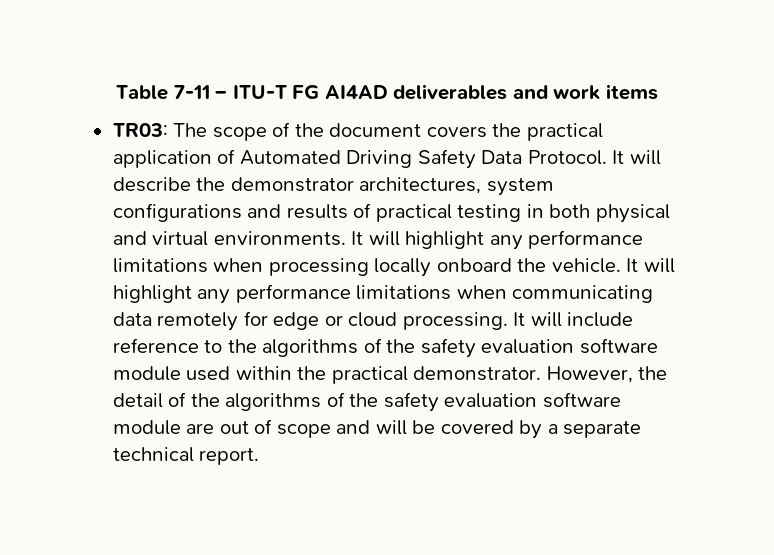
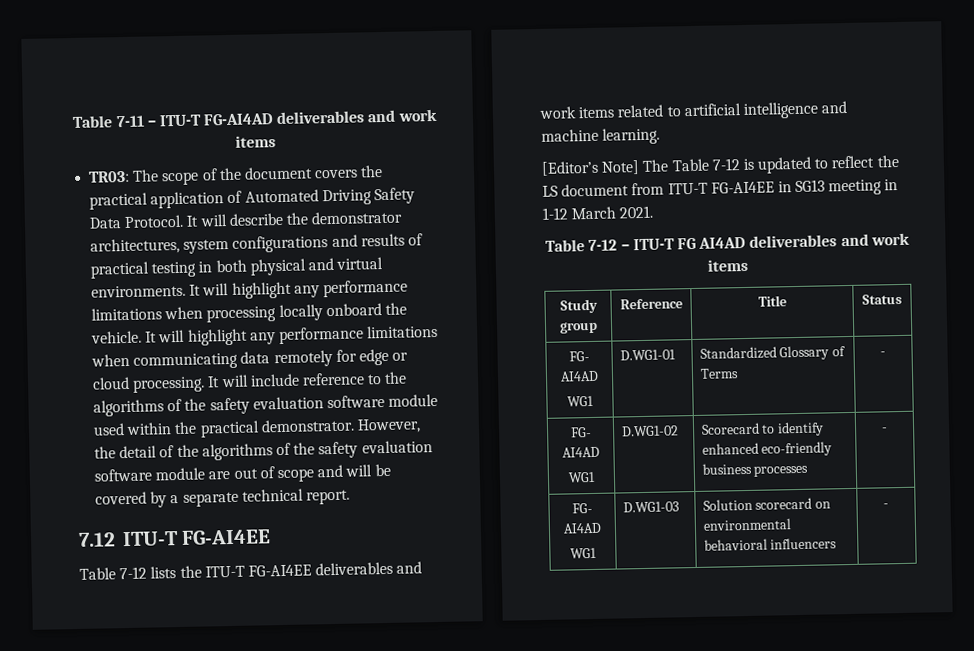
[292,85,388,99] FG AI4AD -> [203,113,275,126] FG-AI4AD
(260, 456) none -> [78,529,272,547] [79,561,423,580] [539,100,848,120] [541,127,661,145] [541,154,900,176] [542,179,899,197] [542,205,654,220] [545,232,910,252] [706,258,748,272] [559,298,598,314] [559,321,598,334] [619,298,683,310] [757,295,787,307] [862,293,902,305] [568,351,590,362] [560,370,599,382] [567,395,594,407] [619,349,676,361] [699,345,847,361] [699,368,739,379] [880,351,886,356] [569,427,592,438] [562,446,600,458] [568,471,596,483] [620,425,679,437] [700,421,825,437] [701,441,833,457] [701,462,809,477] [882,427,888,432] [571,502,593,514] [563,522,602,534] [570,547,597,559] [622,501,679,513] [702,497,832,511] [702,518,792,531] [703,537,838,551] [883,503,889,508] // 7.12 ITU-T FG-AI4EE // Table 7-12 lists the ITU-T FG-AI4EE deliverables and work items related to artificial intelligence and machine learning. // [Editor’s Note] The Table 7-12 is updated to reflect the LS document from ITU-T FG-AI4EE in SG13 meeting in 1-12 March 2021. // Table 7-12 – ITU-T FG AI4AD deliverables and work items // Study group | Reference | Title | Status // FG- AI4AD // WG1 | D.WG1-01 | Standardized Glossary of Terms | - // FG- AI4AD // WG1 | D.WG1-02 | Scorecard to identify enhanced eco-friendly business processes | - // FG- AI4AD // WG1 | D.WG1-03 | Solution scorecard on environmental behavioral influencers | -

